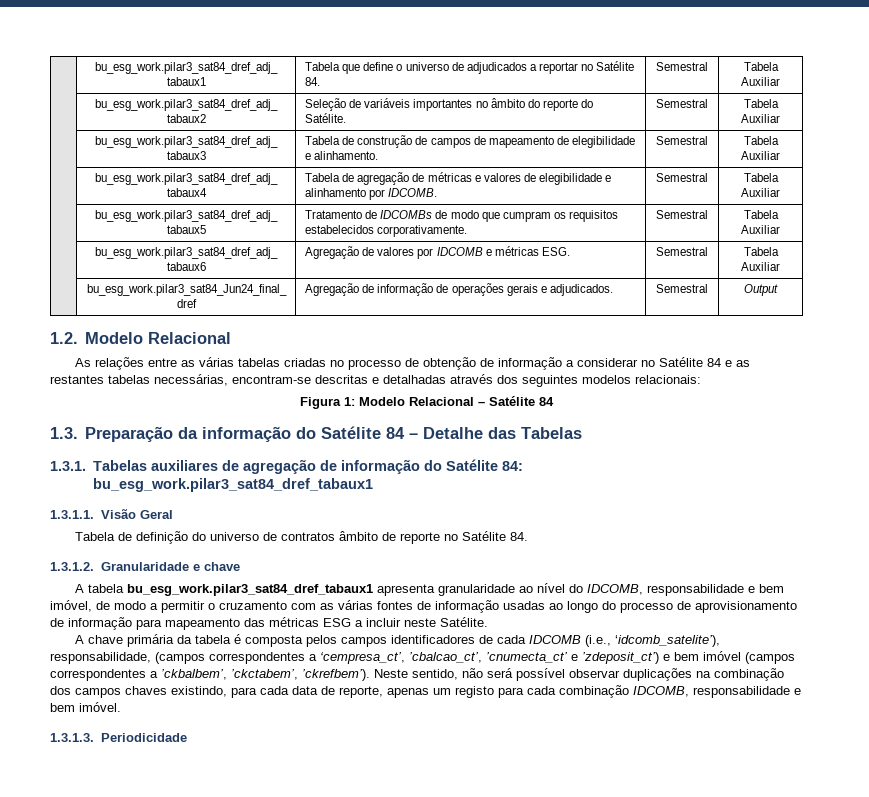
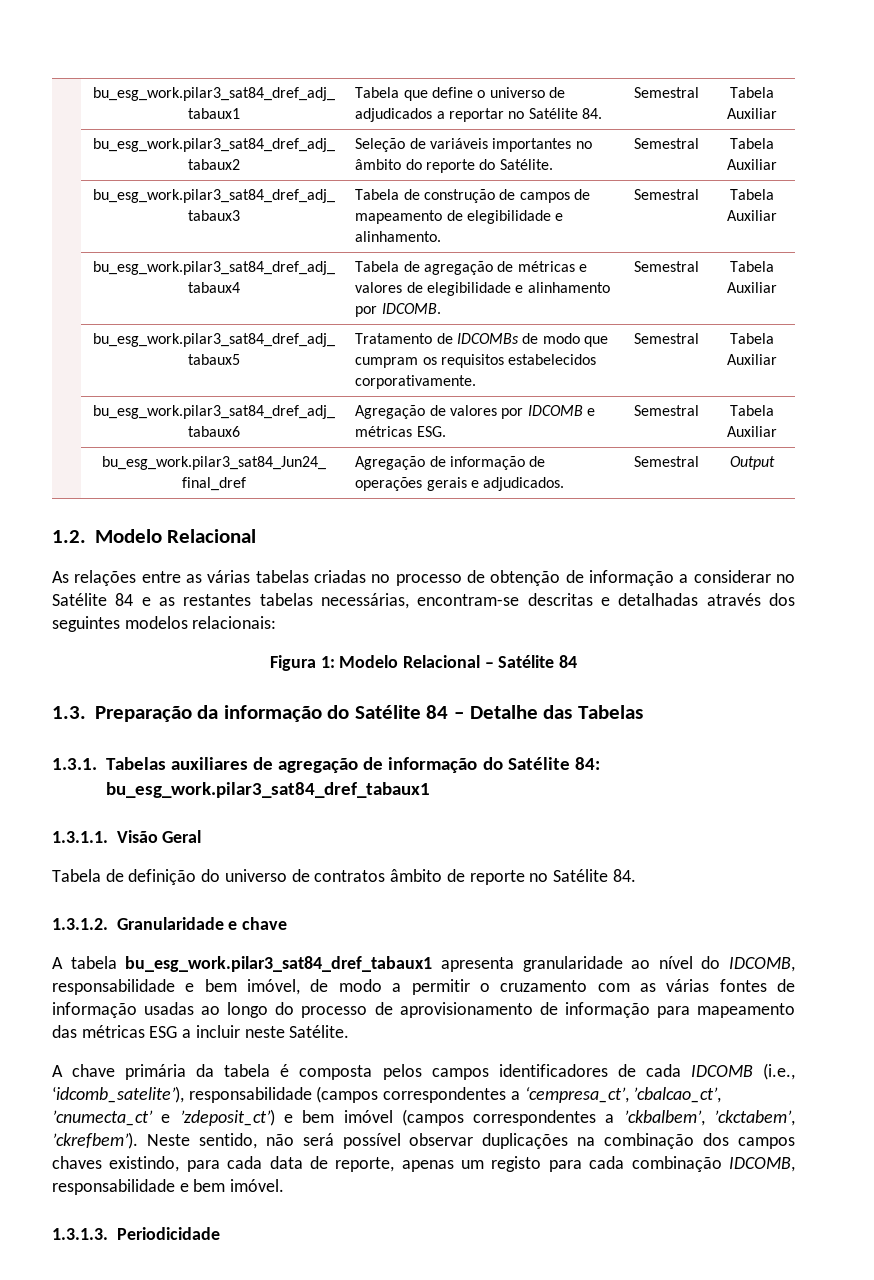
[50,652,151,664] responsabilidade, -> [188,1087,312,1103] responsabilidade

